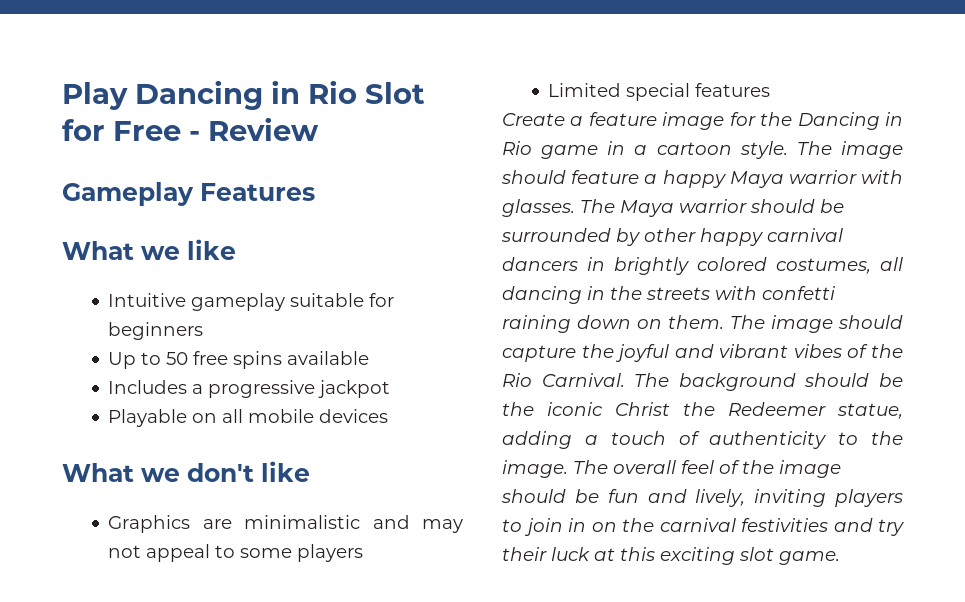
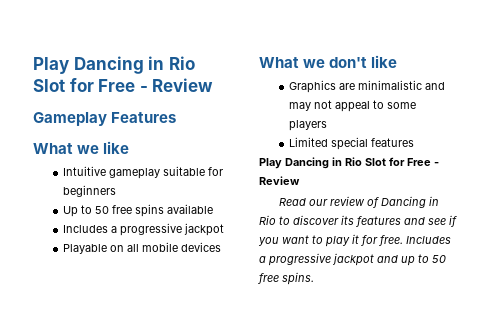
[502,112,903,130] [502,141,903,159] [501,170,903,188] [502,199,844,217] [501,228,843,246] [502,257,903,275] [502,286,836,304] [502,315,903,333] [502,344,903,362] [502,373,903,391] [502,402,903,419] [502,431,903,449] [502,460,841,478] [501,489,903,507] [502,518,904,536] [502,547,840,565] Create a feature image for the Dancing in Rio game in a cartoon style. The image should feature a happy Maya warrior with glasses. The Maya warrior should be surrounded by other happy carnival dancers in brightly colored costumes, all dancing in the streets with confetti raining down on them. The image should capture the joyful and vibrant vibes of the Rio Carnival. The background should be the iconic Christ the Redeemer statue, adding a touch of authenticity to the image. The overall feel of the image should be fun and lively, inviting players to join in on the carnival festivities and try their luck at this exciting slot game. -> [259,157,439,169] [259,176,300,185] [278,196,439,208] [259,215,457,227] [258,234,451,247] [259,253,446,266] [258,272,314,285] Play Dancing in Rio Slot for Free - Review // Read our review of Dancing in Rio to discover its features and see if you want to play it for free. Includes a progressive jackpot and up to 50 free spins.

